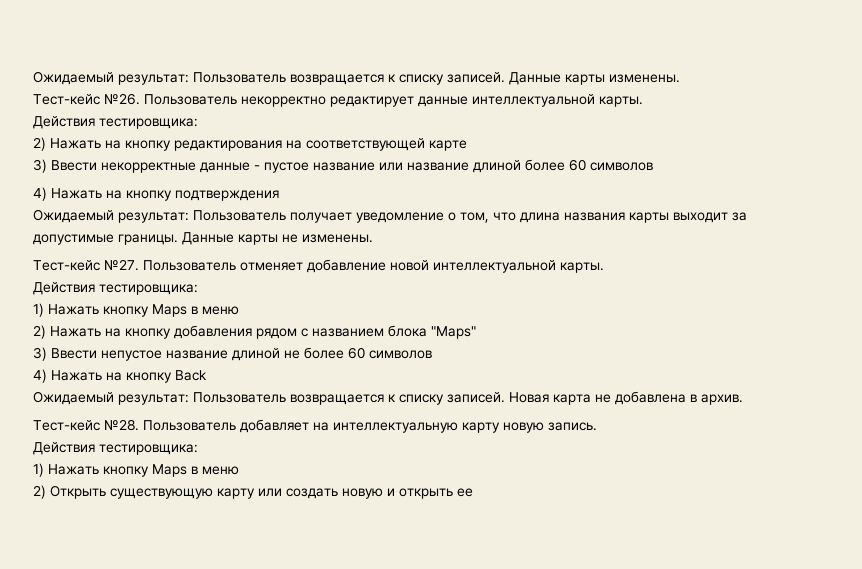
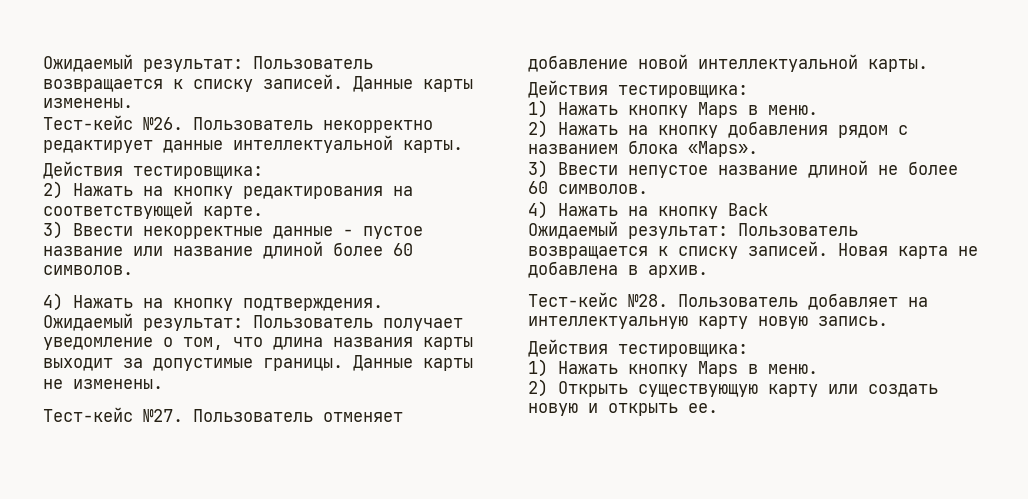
[429,140,467,151] карте -> [203,206,263,219] карте.
[590,162,653,171] [33,187,279,201] символов // 4) Нажать на кнопку подтверждения -> [43,265,133,275] [43,293,383,311] символов. // 4) Нажать на кнопку подтверждения.
[202,306,239,315] меню -> [768,105,818,115] меню.
[431,326,476,339] "Maps" -> [688,141,758,157] «Maps».
[369,350,432,359] символов -> [558,184,648,194] символов.
[202,466,239,475] меню -> [768,364,818,374] меню.
[457,488,473,497] ее -> [688,403,718,413] ее.

